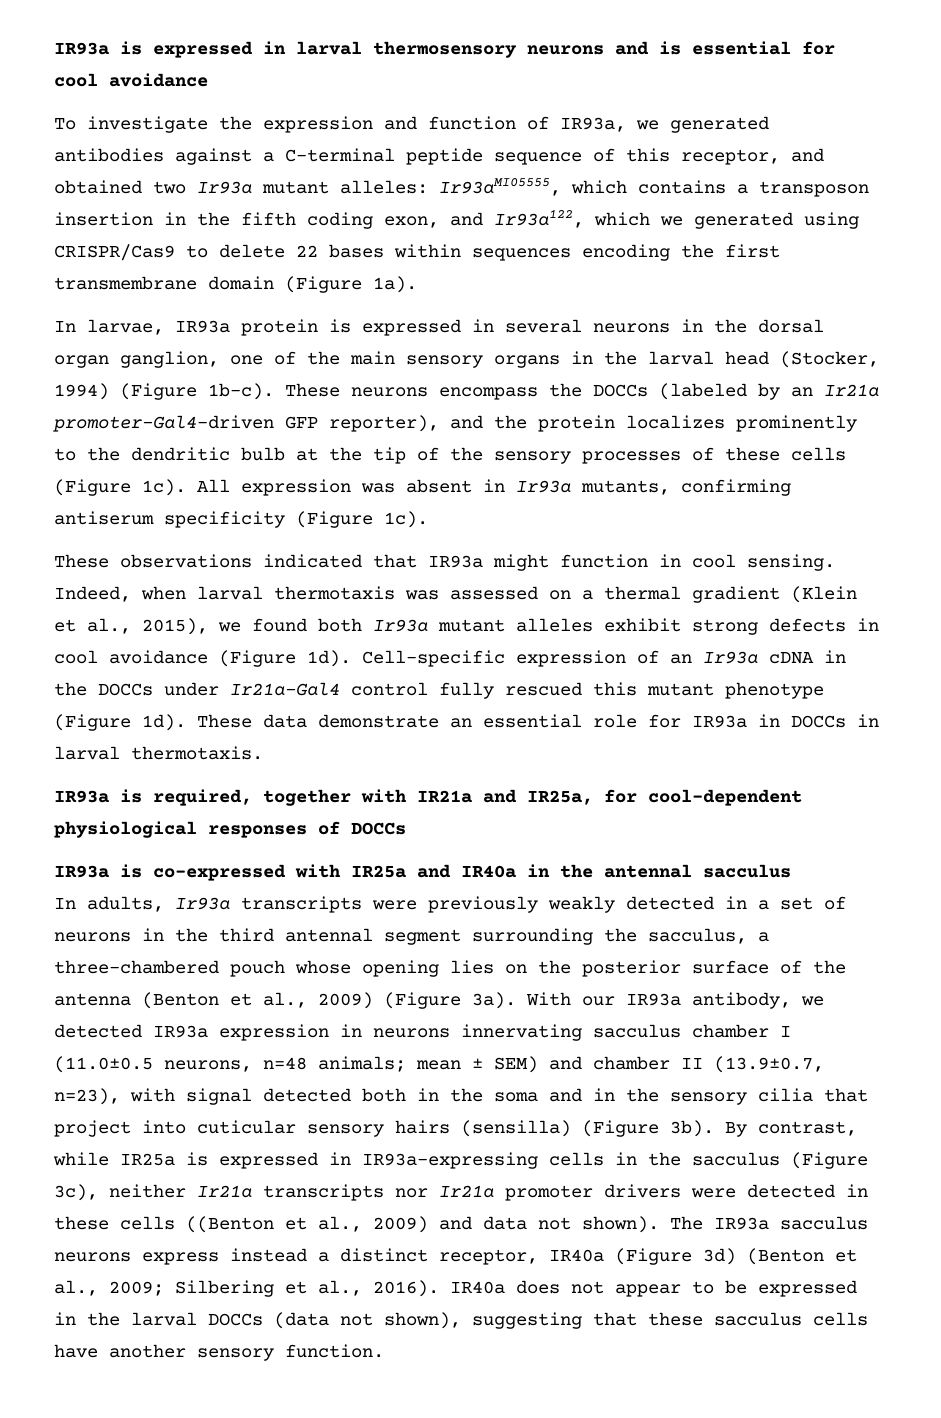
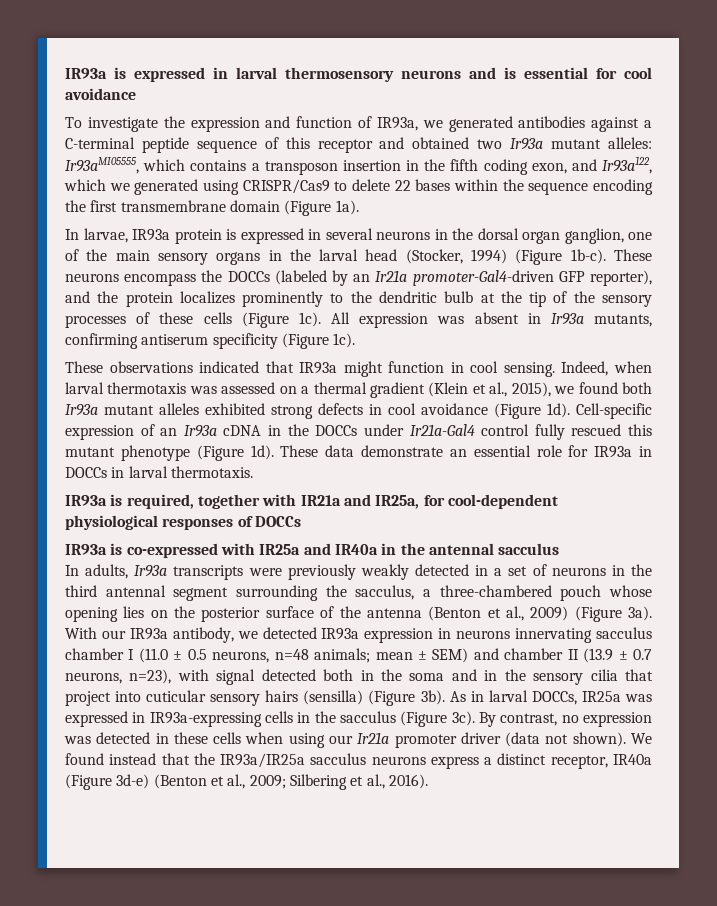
[681,149,780,165] receptor, -> [317,139,373,153] receptor
[472,248,571,261] sequences -> [502,179,589,195] the sequence
[604,618,681,632] exhibit -> [205,403,265,415] exhibited
[54,1056,153,1073] (11.0±0.5 -> [138,648,207,663] (11.0 ± 0.5
[714,1056,824,1073] (13.9±0.7, -> [583,648,652,663] [65,672,122,684] (13.9 ± 0.7 neurons,
[725,1121,857,1137] [53,1152,208,1166] By contrast, while IR25a is -> [449,690,653,705] As in larval DOCCs, IR25a was
[54,1184,868,1201] [54,1216,769,1233] 3c), neither Ir21a transcripts nor Ir21a promoter drivers were detected in these cells ((Benton et al., 2009) and data not shown). The IR93a -> [451,711,652,727] [64,732,652,748] [65,753,306,768] 3c). By contrast, no expression was detected in these cells when using our Ir21a promoter driver (data not shown). We found instead that the IR93a/IR25a
[230,1248,307,1262] instead -> (479, 762) none
[703,1248,736,1265] 3d) -> [116,774,150,789] 3d-e)
[450,1280,857,1297] [54,1312,868,1329] [54,1344,384,1361] IR40a does not appear to be expressed in the larval DOCCs (data not shown), suggesting that these sacculus cells have another sensory function. -> (428, 781) none

